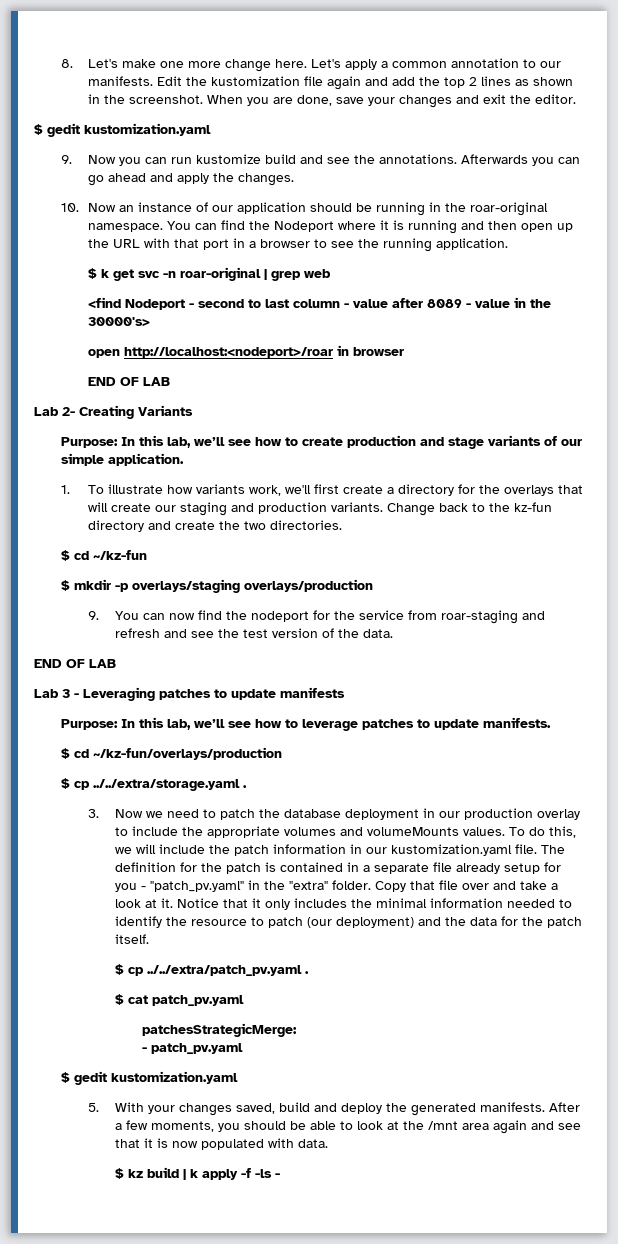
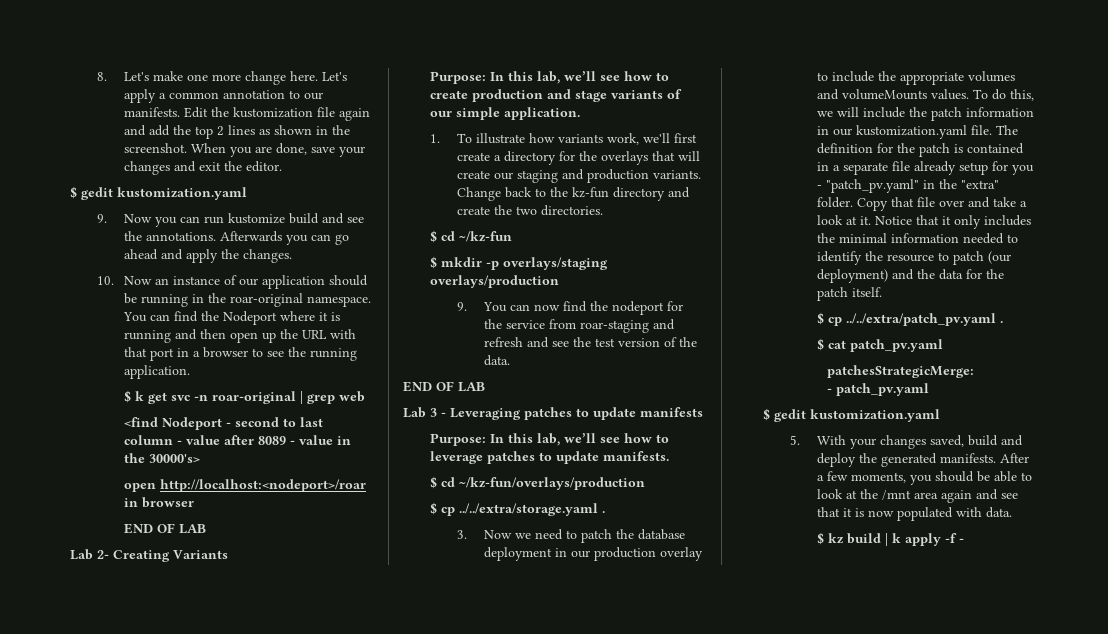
[254,1169,272,1178] -ls -> (958, 538) none

